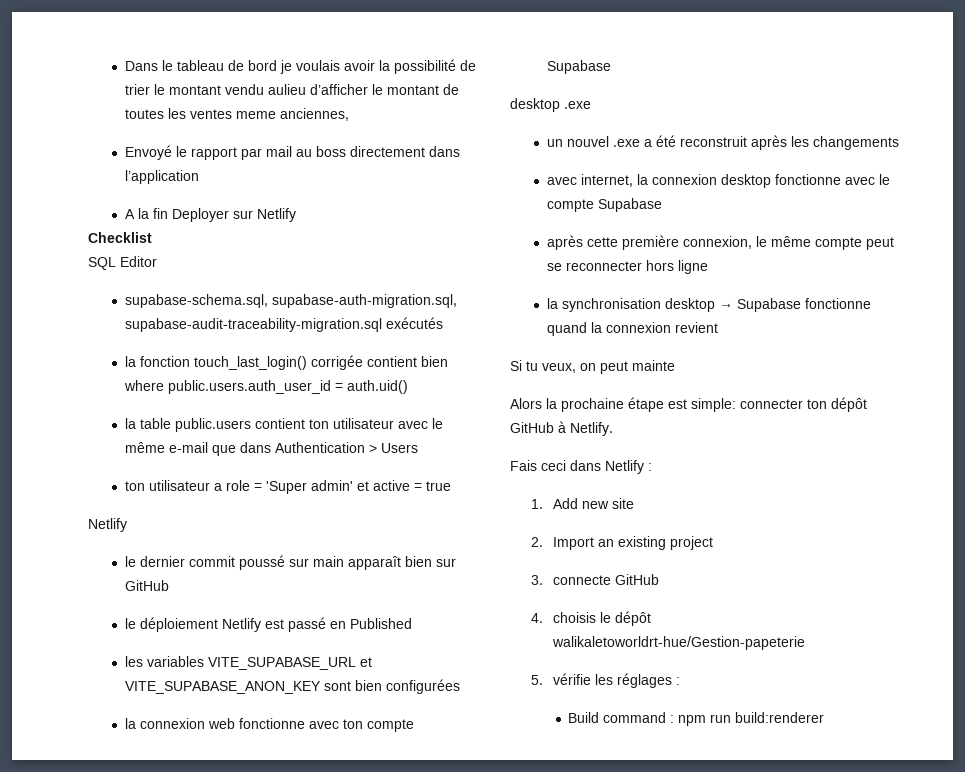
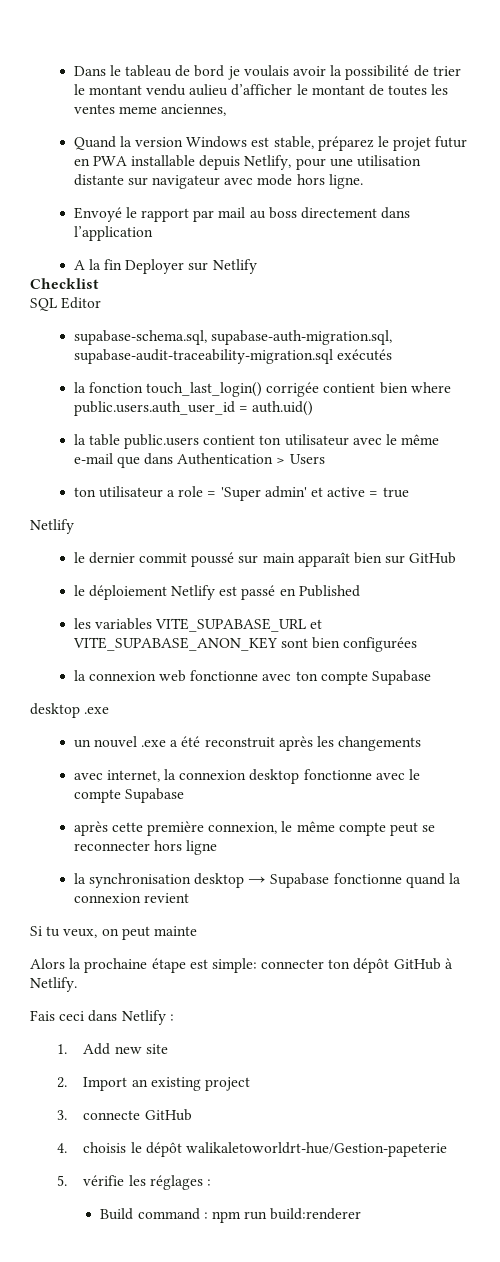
(349, 114) none -> [73,136,468,151] [73,155,422,170] [73,174,363,189] // Quand la version Windows est stable, préparez le projet futur en PWA installable depuis Netlify, pour une utilisation distante sur navigateur avec mode hors ligne.

